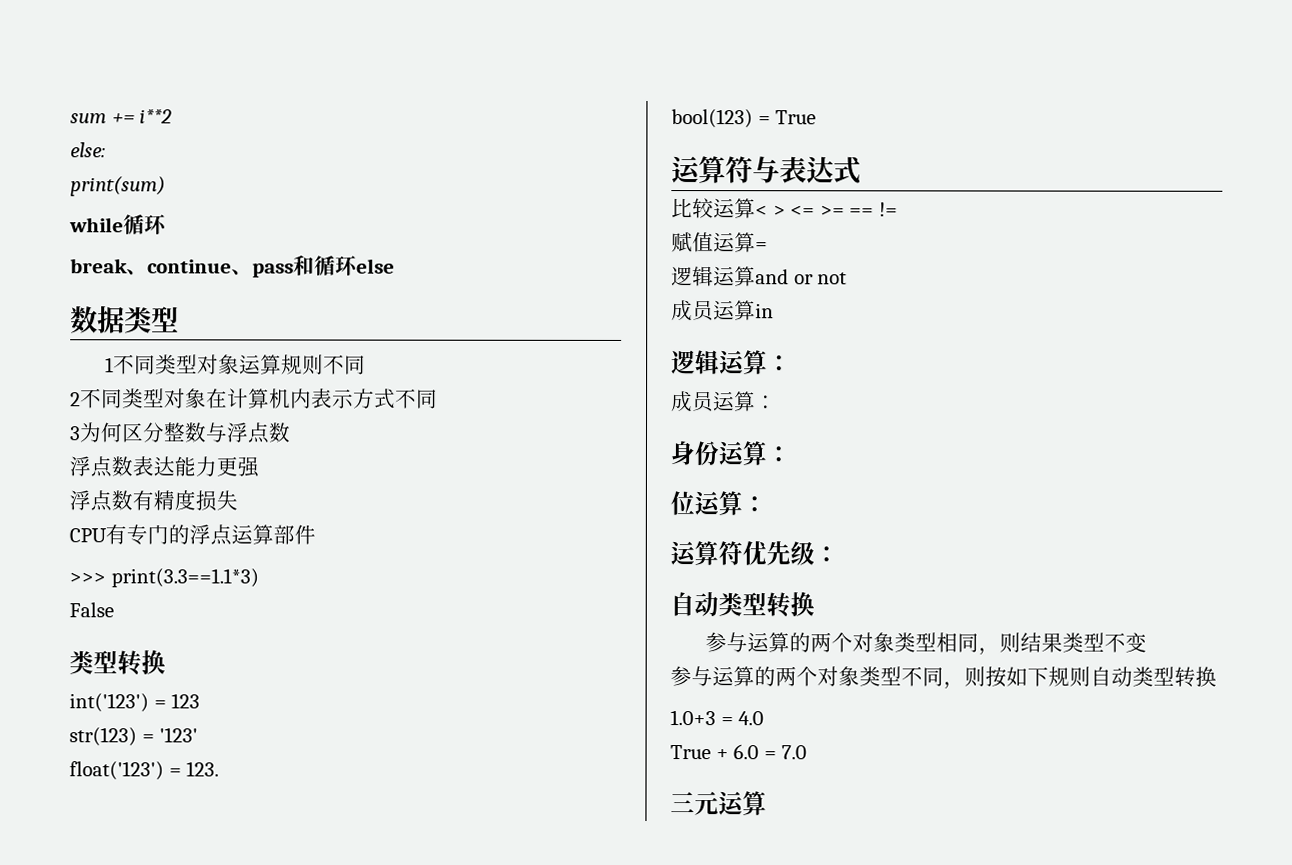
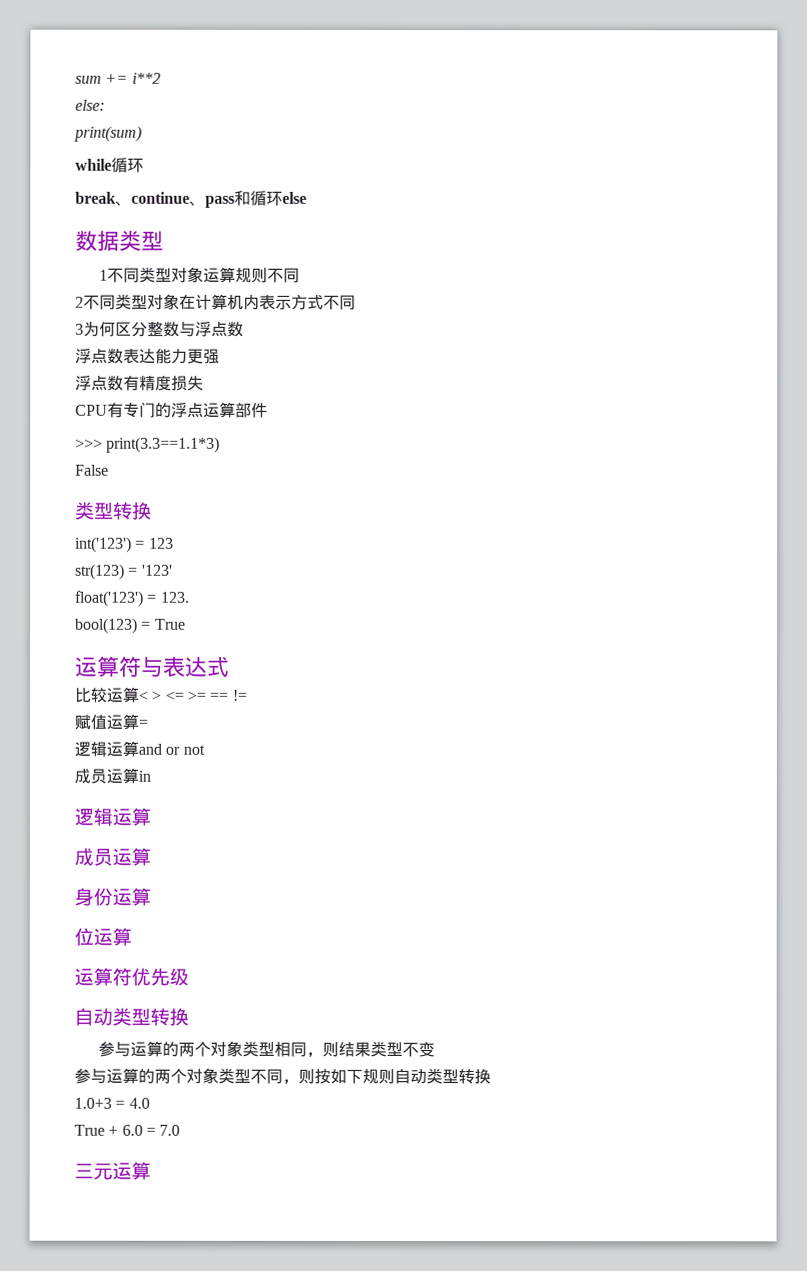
[767,355,792,372] [671,391,777,413] ： // 成员运算： -> [74,847,151,866] // 成员运算
[766,446,791,463] ： -> (151, 896) none
[742,496,767,513] ： -> (132, 936) none
[814,546,839,563] ： -> (189, 976) none

